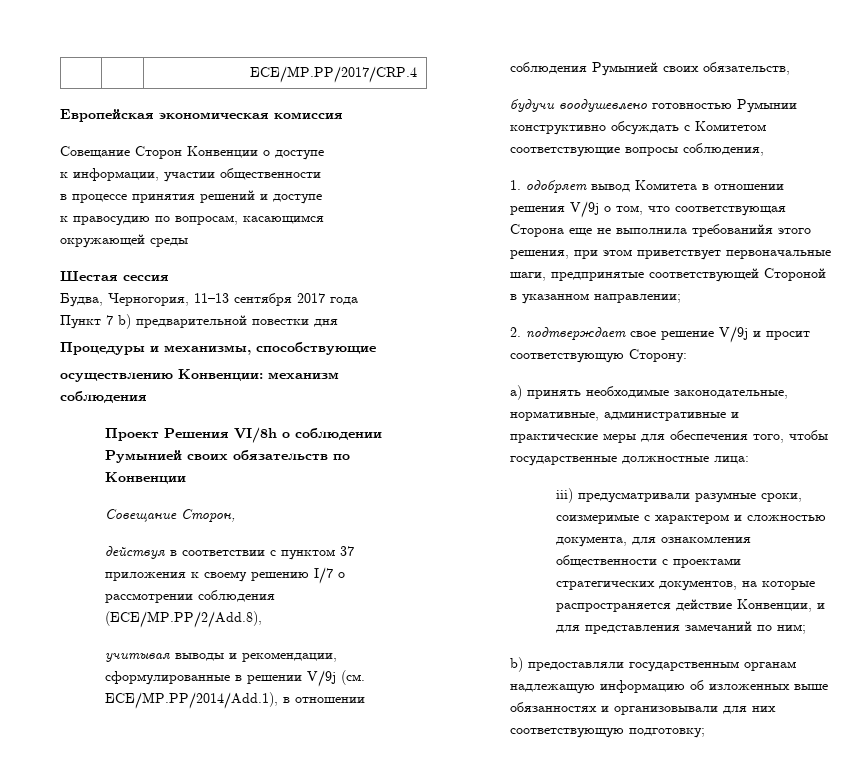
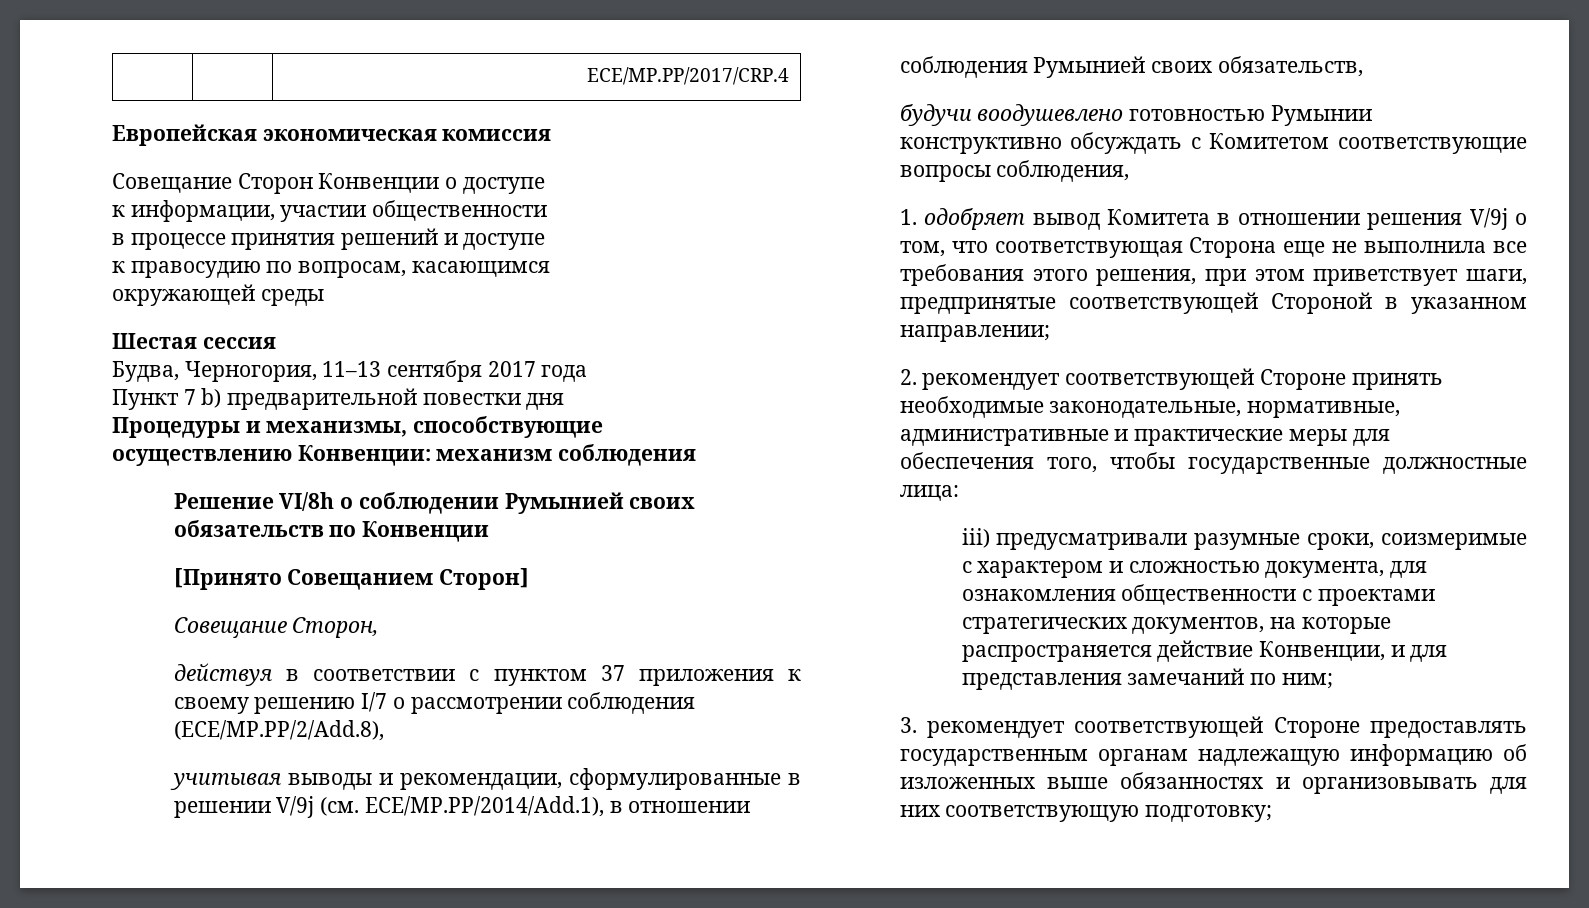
[105,428,230,441] Проект Решения -> [173,493,274,509] Решение
(187, 478) none -> [173,568,530,590] // [Принято Совещанием Сторон]
[692,224,774,237] требованийя -> [1493,241,1527,253] [899,264,1024,286] все требования
[726,250,832,259] первоначальные -> (1459, 277) none
[526,326,811,343] [510,349,688,363] [510,385,523,400] подтверждает свое решение V/9j и просит соответствующую Сторону: // а) -> [922,368,1346,390] рекомендует соответствующей Стороне
[510,657,625,672] b) предоставляли -> [899,716,1527,738] 3. рекомендует соответствующей Стороне предоставлять
[614,706,719,715] организовывали -> [1301,777,1478,794] организовывать

